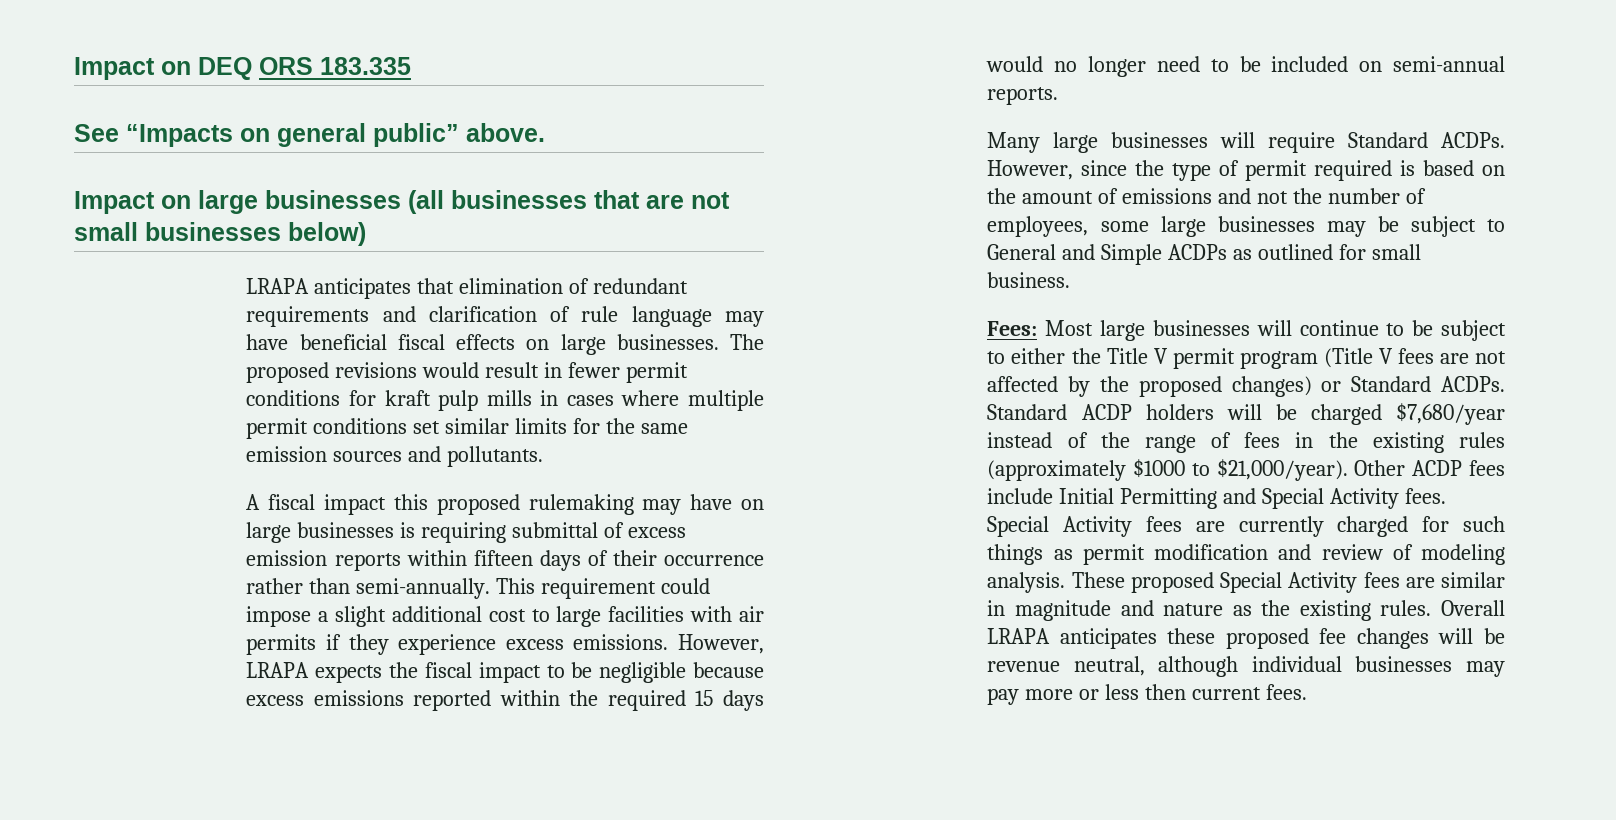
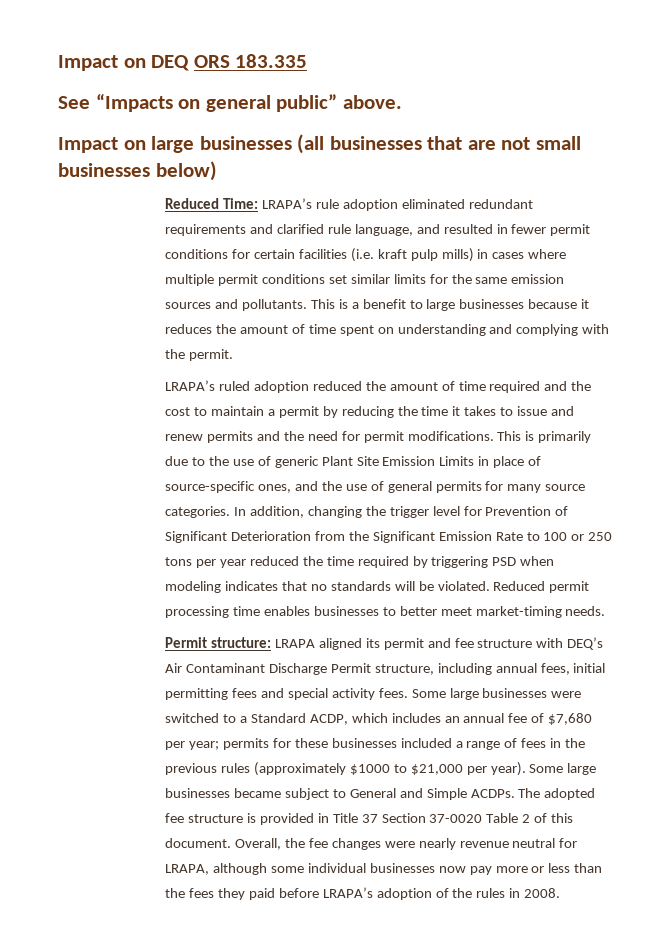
[246,278,689,299] [246,306,764,327] [246,334,764,355] [246,362,540,383] LRAPA anticipates that elimination of redundant requirements and clarification of rule language may have beneficial fiscal effects on large businesses. The proposed revisions would result -> [165,198,533,211] [165,224,493,236] Reduced Time: LRAPA’s rule adoption eliminated redundant requirements and clarified rule language, and resulted
(376, 398) none -> [253,248,374,262] certain facilities (i.e.
[486,390,532,406] mills -> [441,248,474,262] mills)
[246,494,764,515] [246,522,687,543] [246,550,764,571] [246,578,711,599] [246,606,765,627] [246,634,764,655] [246,662,764,683] [246,690,764,711] [986,56,1505,77] [987,87,1059,105] [987,132,1505,153] [987,160,1505,181] [987,188,1426,204] [987,216,1399,237] // A fiscal impact this proposed rulemaking may have on large businesses is requiring submittal of excess emission reports within fifteen days of their occurrence rather than semi-annually. This requirement could impose a slight additional cost to large facilities with air permits if they experience excess emissions. However, LRAPA expects the fiscal impact to be negligible because excess emissions reported within the required 15 days would no longer need to be included on semi-annual reports. // Many large businesses will require Standard ACDPs. However, since the type of permit required is based on the amount of emissions and not the number of employees, some large businesses may be -> [310,299,590,311] [165,324,610,336] [165,349,234,361] [165,380,592,393] [165,406,574,418] [165,431,592,443] [165,456,542,468] [165,481,586,493] [165,506,569,518] [165,531,613,543] [165,556,555,568] [165,581,590,593] [165,606,606,618] [165,637,604,650] [165,663,606,675] [165,688,582,700] [165,713,593,725] [165,738,586,750] [165,762,597,776] [165,788,282,798] This is a benefit to large businesses because it reduces the amount of time spent on understanding and complying with the permit. // LRAPA’s ruled adoption reduced the amount of time required and the cost to maintain a permit by reducing the time it takes to issue and renew permits and the need for permit modifications. This is primarily due to the use of generic Plant Site Emission Limits in place of source-specific ones, and the use of general permits for many source categories. In addition, changing the trigger level for Prevention of Significant Deterioration from the Significant Emission Rate to 100 or 250 tons per year reduced the time required by triggering PSD when modeling indicates that no standards will be violated. Reduced permit processing time enables businesses to better meet market-timing needs. // Permit structure: LRAPA aligned its permit and fee structure with DEQ’s Air Contaminant Discharge Permit structure, including annual fees, initial permitting fees and special activity fees. Some large businesses were switched to a Standard ACDP, which includes an annual fee of $7,680 per year; permits for these businesses included a range of fees in the previous rules (approximately $1000 to $21,000 per year). Some large businesses became
[1168,244,1421,260] [987,272,1071,288] [987,320,1506,341] [987,348,1507,369] [987,376,1505,397] [987,403,1505,425] [987,432,1505,453] [987,459,1505,481] [987,488,1447,509] [987,516,1505,537] [987,544,1505,565] [987,572,1505,593] [987,600,1505,621] [987,628,1505,649] [987,656,1239,677] ACDPs as outlined for small business. // Fees: Most large businesses will continue to be subject to either the Title V permit program (Title V fees are not affected by the proposed changes) or Standard ACDPs. Standard ACDP holders will be charged $7,680/year instead of the range of fees in the existing rules (approximately $1000 to $21,000/year). Other ACDP fees include Initial Permitting and Special Activity fees. Special Activity fees are currently charged for such things as permit modification and review of modeling analysis. These proposed Special Activity fees are similar in magnitude and nature as the existing rules. Overall LRAPA anticipates these proposed fee changes will be revenue neutral, although -> [470,788,596,800] [165,813,574,825] [165,838,578,850] [165,863,304,875] ACDPs. The adopted fee structure is provided in Title 37 Section 37-0020 Table 2 of this document. Overall, the fee changes were nearly revenue neutral for LRAPA, although some
[1466,661,1505,677] may -> [438,866,466,873] now
[1145,684,1308,700] then current fees. -> [574,863,603,873] [165,887,561,900] than the fees they paid before LRAPA’s adoption of the rules in 2008.

